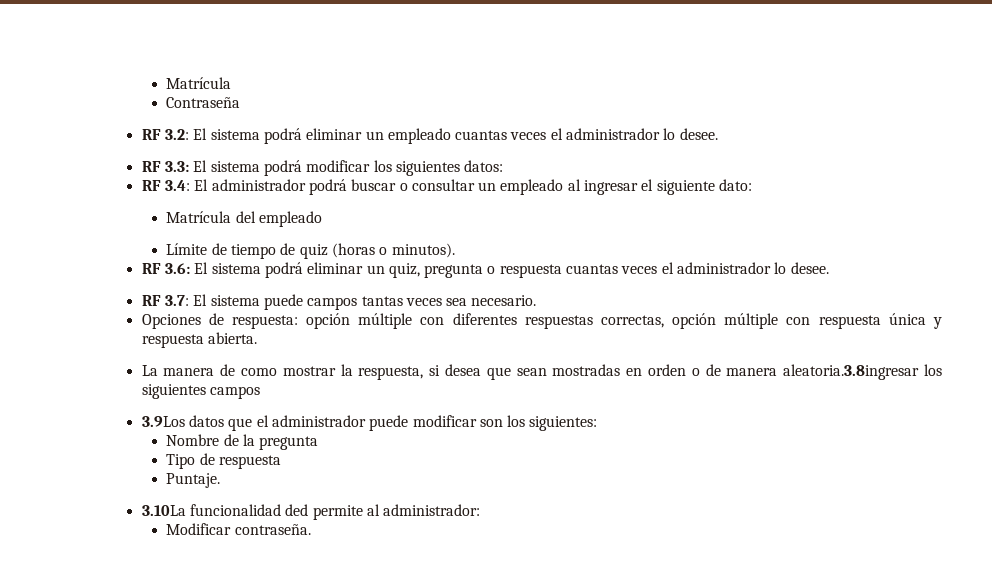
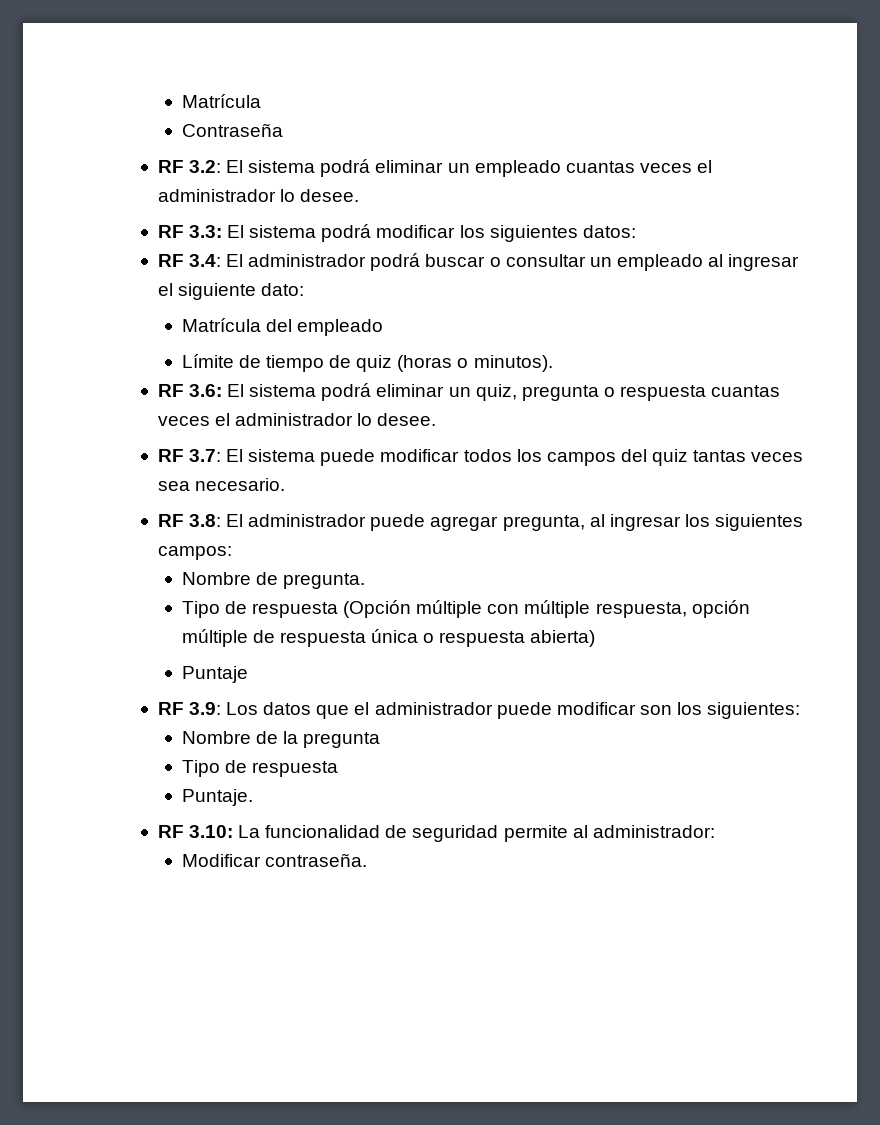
[307,295,537,310] [141,313,943,329] [141,332,257,348] [141,364,943,380] [141,384,260,399] [141,416,185,427] campos tantas veces sea necesario. // Opciones de respuesta: opción múltiple con diferentes respuestas correctas, opción múltiple con respuesta única y respuesta abierta. // La manera de como mostrar la respuesta, si desea que sean mostradas en orden o de manera aleatoria.3.8ingresar los siguientes campos // 3.9Los -> [380,449,804,466] [157,478,285,491] [157,514,804,531] [157,546,232,560] [181,572,365,589] [181,600,750,618] [181,629,596,647] [181,666,248,683] [157,702,258,715] modificar todos los campos del quiz tantas veces sea necesario. // RF 3.8: El administrador puede agregar pregunta, al ingresar los siguientes campos: // Nombre de pregunta. // Tipo de respuesta (Opción múltiple con múltiple respuesta, opción múltiple de respuesta única o respuesta abierta) // Puntaje // RF 3.9: Los
[141,504,309,516] 3.10La funcionalidad ded -> [157,825,499,842] RF 3.10: La funcionalidad de seguridad

